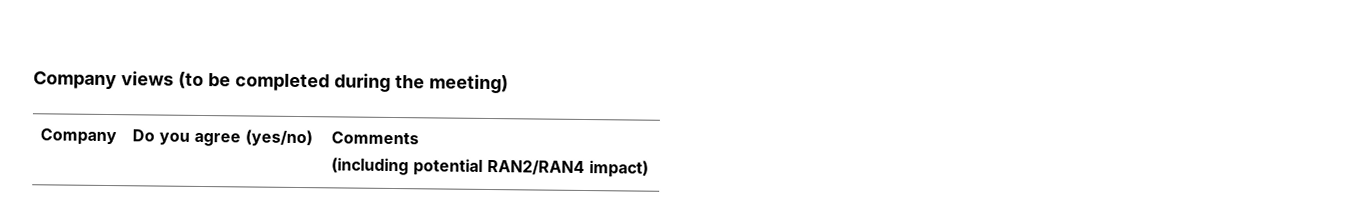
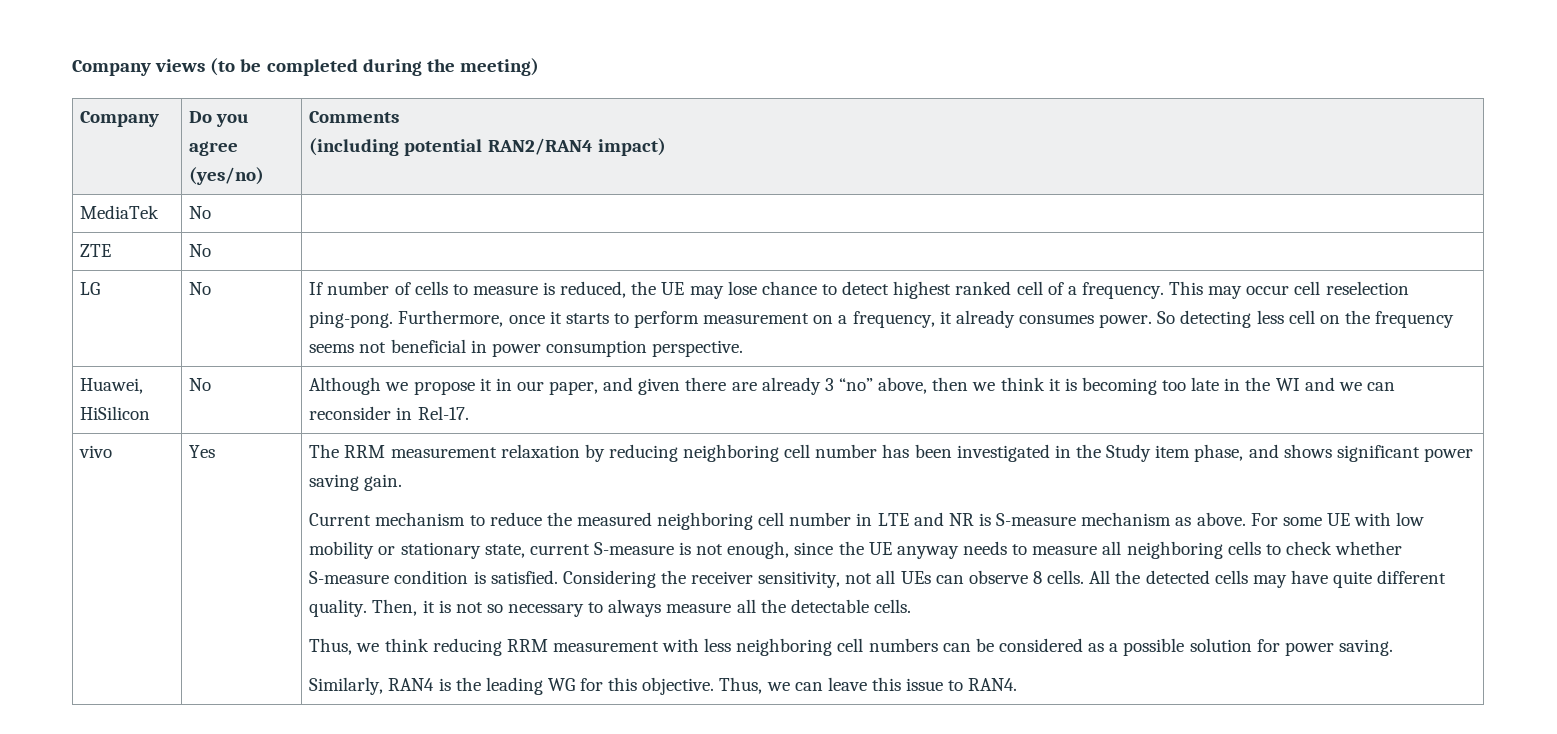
(649, 169) none -> [80,205,160,219] [189,206,212,219] [80,244,112,257] [189,244,212,257] [80,282,101,295] [189,282,212,295] [309,281,1409,299] [309,310,1455,328] [309,339,744,357] [80,378,144,394] [80,406,151,420] [189,378,212,391] [309,377,1395,395] [309,406,469,420] [79,445,113,458] [189,445,216,458] [309,444,1473,462] [309,474,403,491] [309,512,1425,530] [309,541,1403,559] [309,570,1447,588] [309,599,911,617] [309,638,1393,656] [309,677,1018,695] // MediaTek | No | // ZTE | No | // LG | No | If number of cells to measure is reduced, the UE may lose chance to detect highest ranked cell of a frequency. This may occur cell reselection ping-pong. Furthermore, once it starts to perform measurement on a frequency, it already consumes power. So detecting less cell on the frequency seems not beneficial in power consumption perspective. // Huawei, HiSilicon | No | Although we propose it in our paper, and given there are already 3 “no” above, then we think it is becoming too late in the WI and we can reconsider in Rel-17. // vivo | Yes | The RRM measurement relaxation by reducing neighboring cell number has been investigated in the Study item phase, and shows significant power saving gain. // Current mechanism to reduce the measured neighboring cell number in LTE and NR is S-measure mechanism as above. For some UE with low mobility or stationary state, current S-measure is not enough, since the UE anyway needs to measure all neighboring cells to check whether S-measure condition is satisfied. Considering the receiver sensitivity, not all UEs can observe 8 cells. All the detected cells may have quite different quality. Then, it is not so necessary to always measure all the detectable cells. // Thus, we think reducing RRM measurement with less neighboring cell numbers can be considered as a possible solution for power saving. // Similarly, RAN4 is the leading WG for this objective. Thus, we can leave this issue to RAN4.

